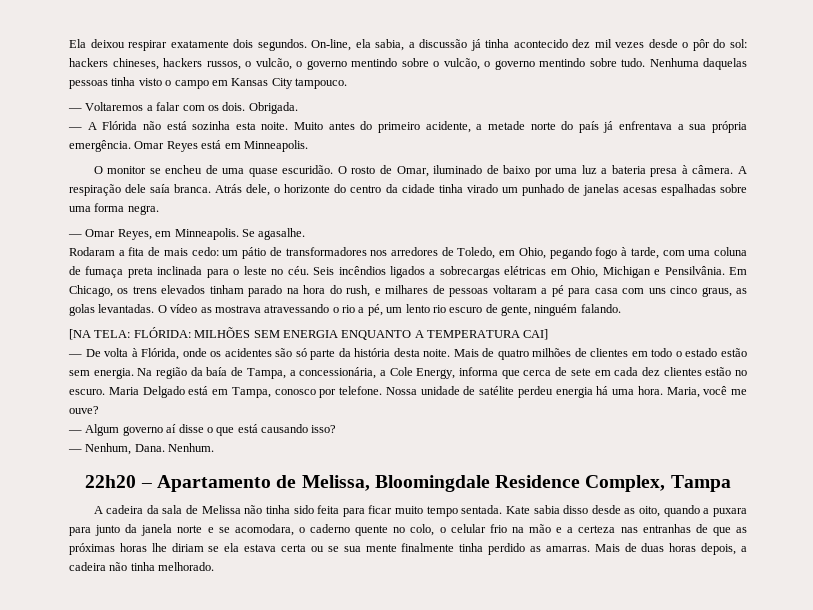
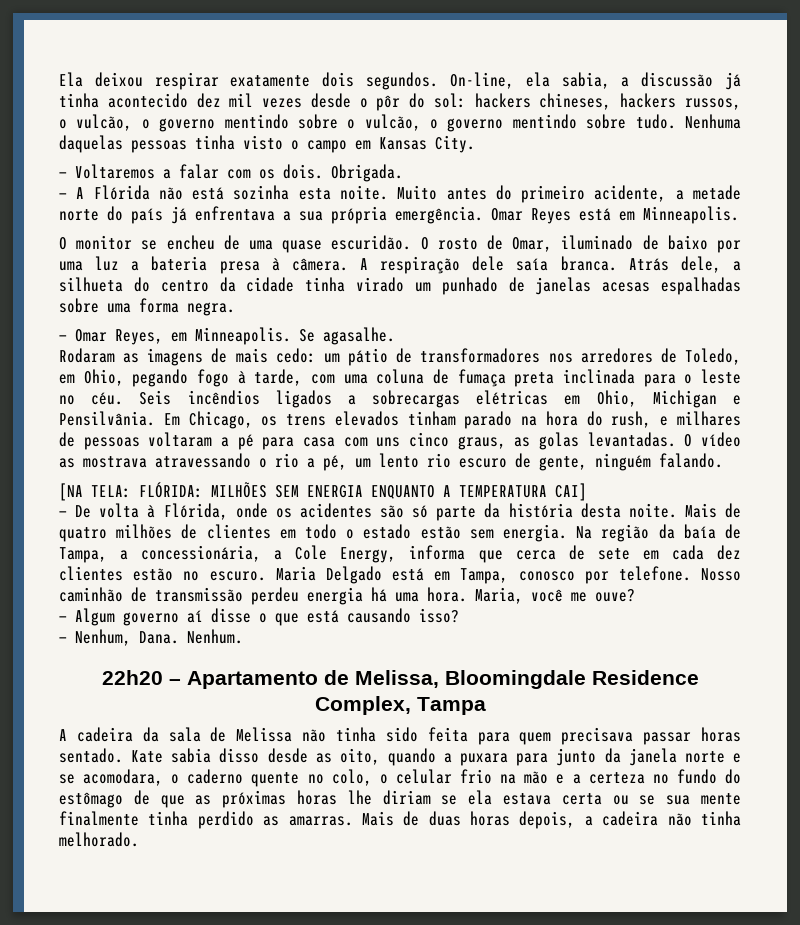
[271,78,347,89] City tampouco. -> [435,135,475,153] City.
[274,184,331,193] o horizonte -> [733,261,741,271] [59,277,123,292] a silhueta
[118,247,145,256] a fita -> [123,348,204,366] as imagens
[385,386,514,395] Nossa unidade de satélite -> [700,568,741,581] [59,587,243,602] Nosso caminhão de transmissão
[368,505,503,517] ficar muito tempo sentada. -> [519,727,741,745] [59,748,123,763] quem precisava passar horas sentado.
[620,524,691,533] nas entranhas -> [652,769,742,784] [59,792,123,808] no fundo do estômago

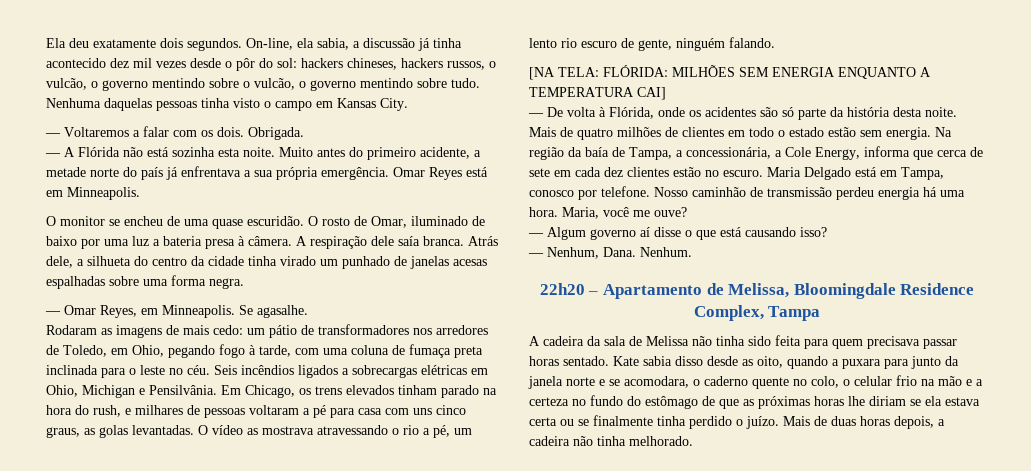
[94,72,219,90] deixou respirar -> [69,38,89,48] deu
[666,793,741,805] sua mente -> (589, 422) none
[263,816,353,826] as amarras. -> [736,416,779,429] o juízo.

